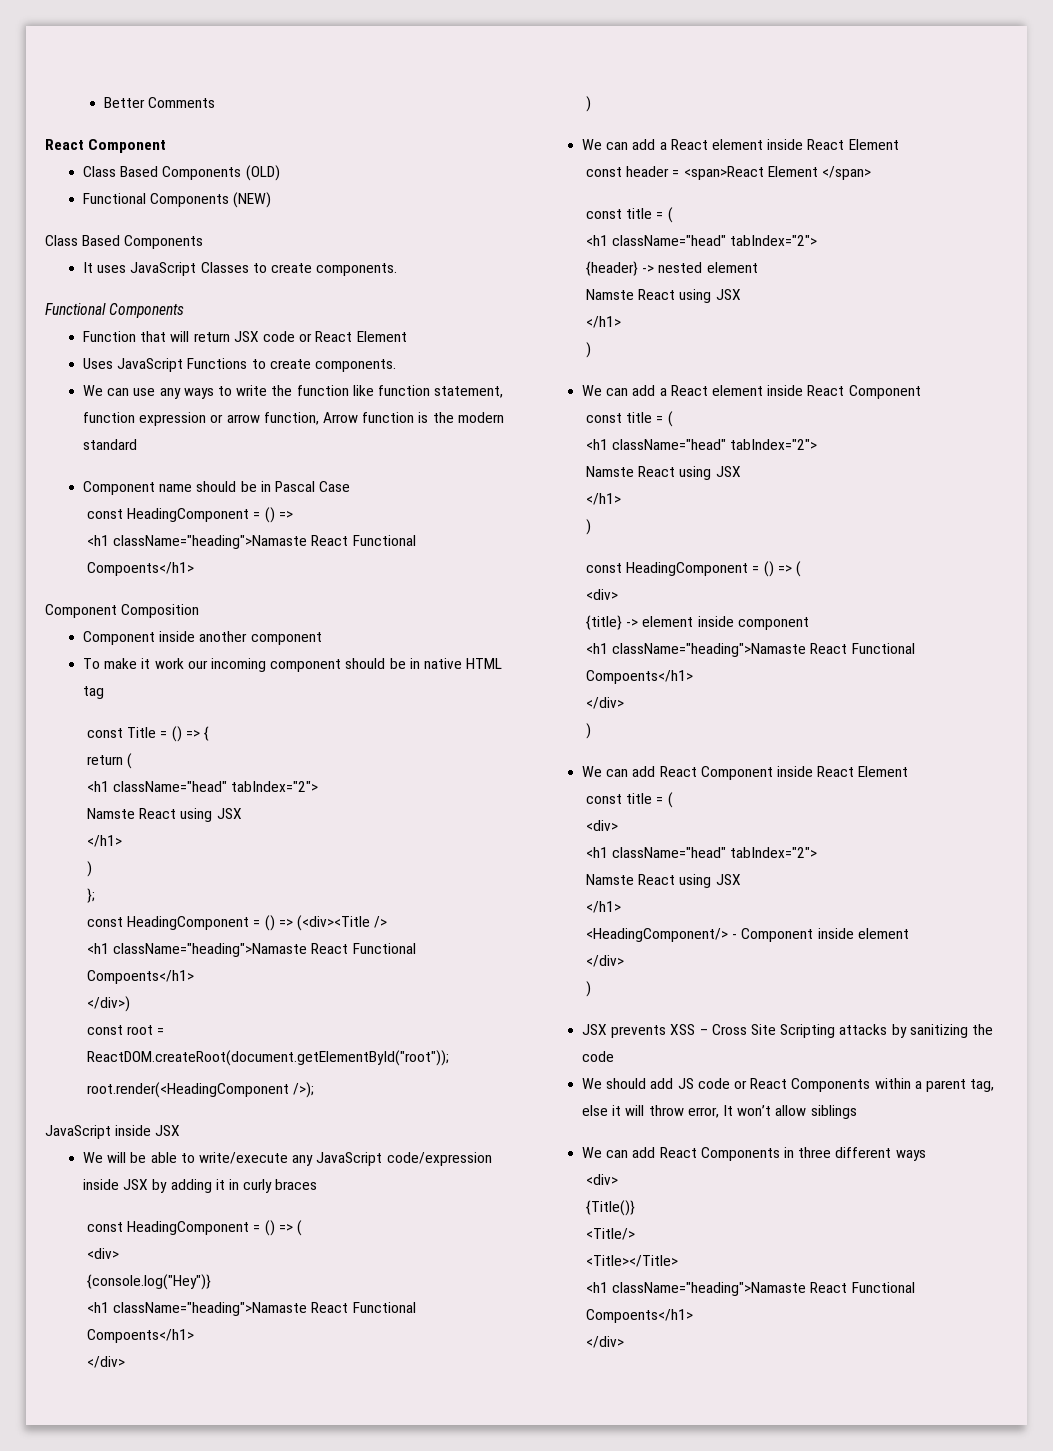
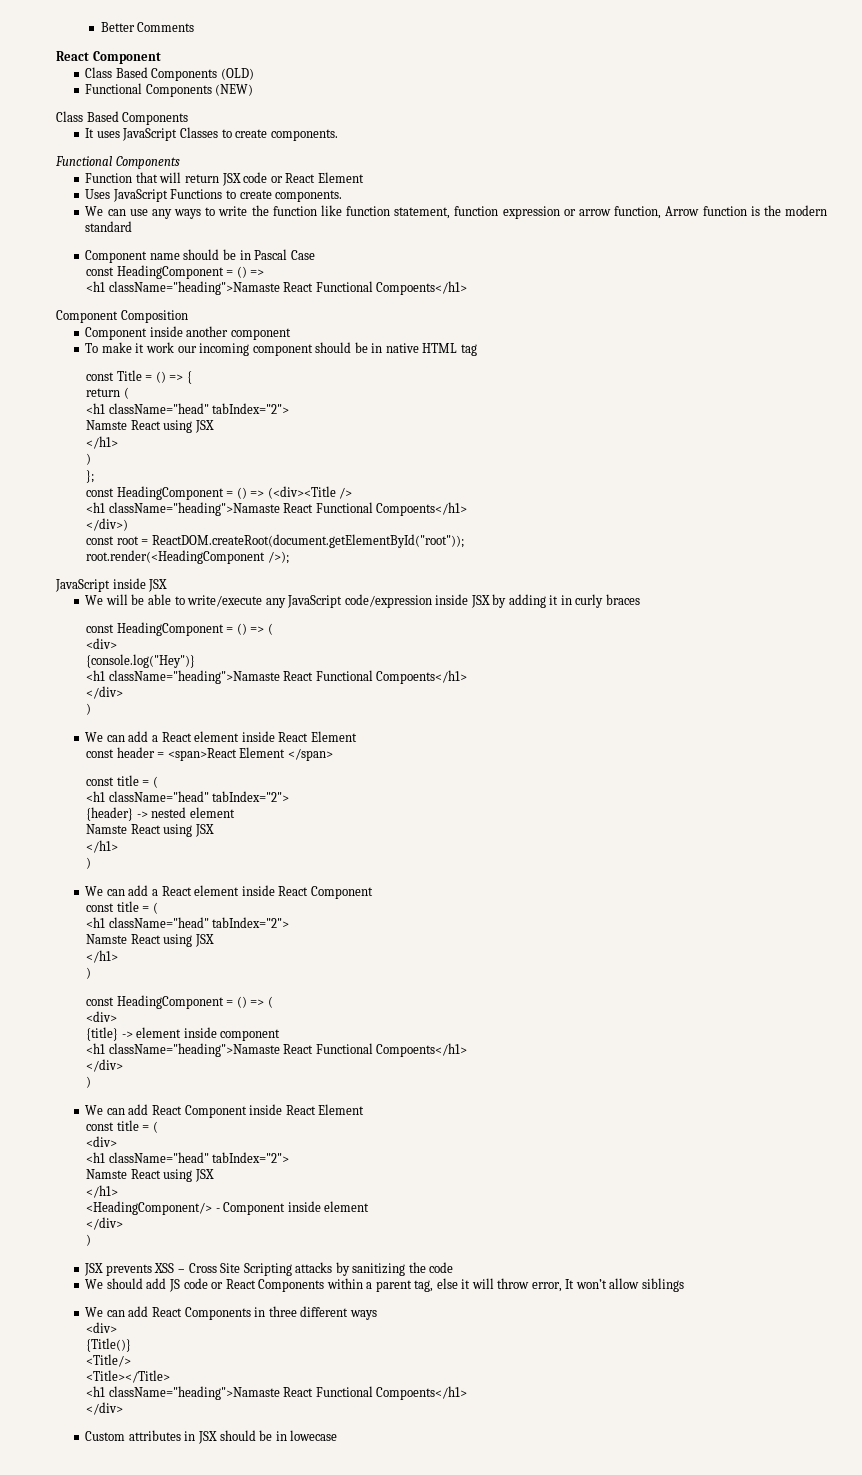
(625, 1342) none -> [85,1430,338,1444] // Custom attributes in JSX should be in lowecase

